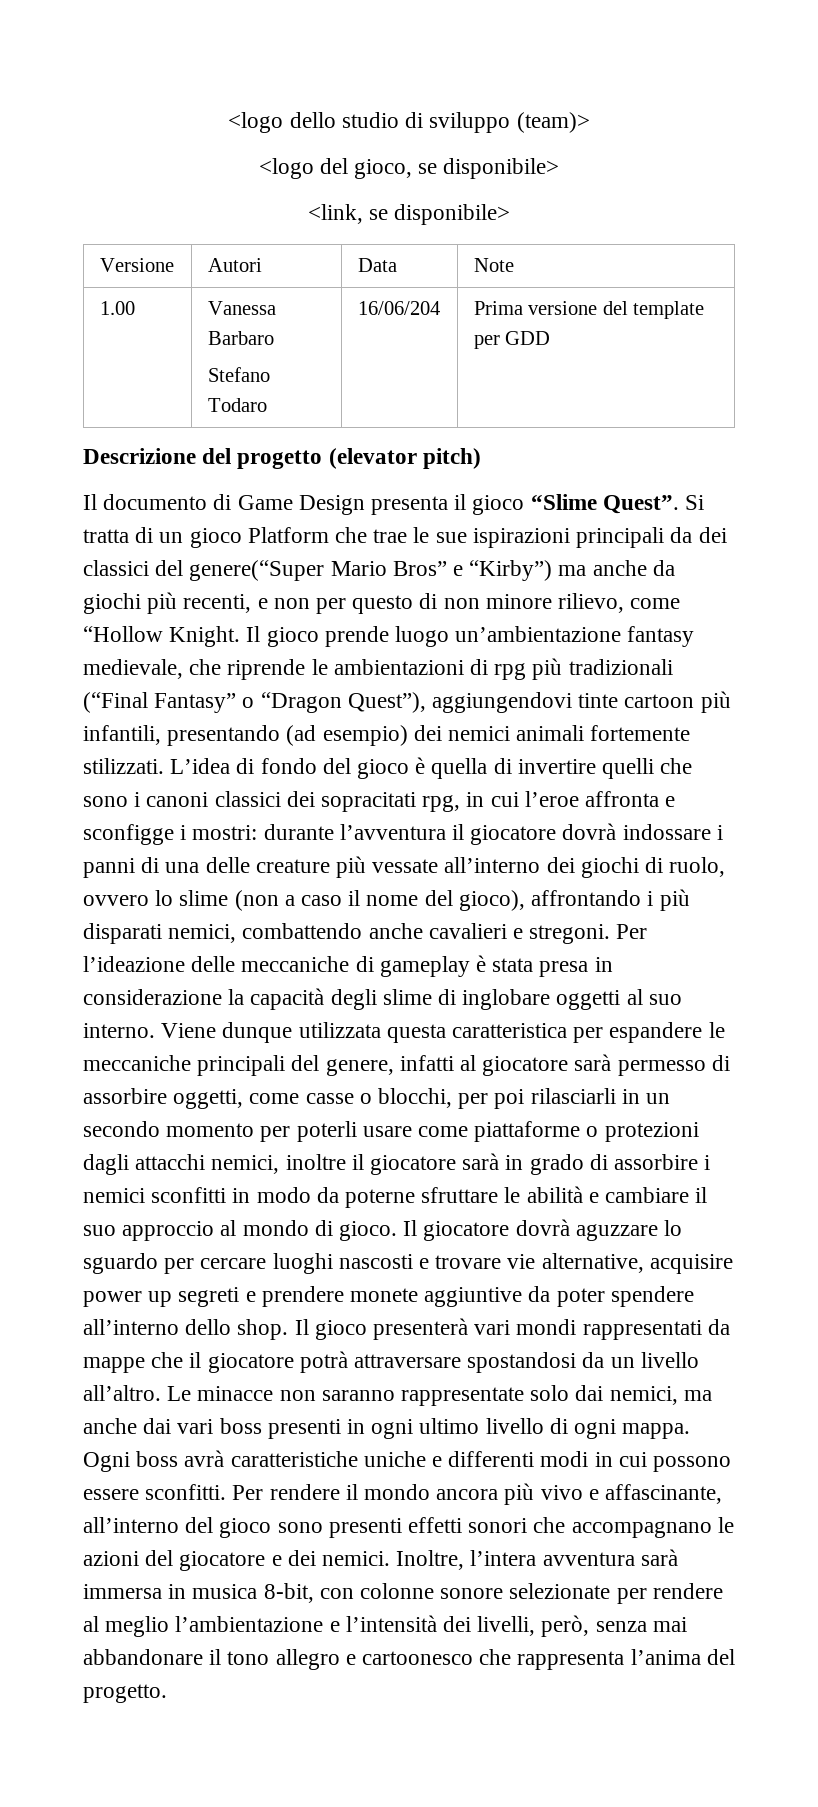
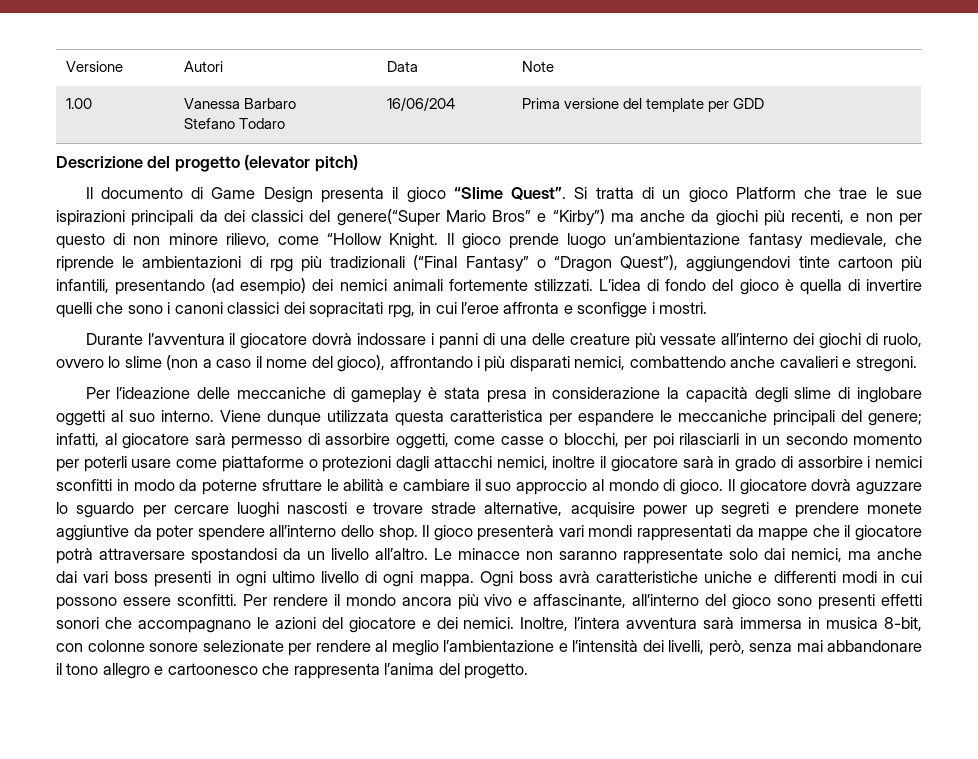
[228,112,590,133] [258,158,560,179] [307,204,511,225] <logo dello studio di sviluppo (team)> // <logo del gioco, se disponibile> // <link, se disponibile> // -> (66, 66) none
[192,824,334,840] mostri: durante -> [659,302,708,314] [85,333,143,345] mostri. // Durante
(611, 934) none -> (917, 364) //
[325,1055,454,1076] genere, infatti -> [868,413,922,426] [56,433,99,447] genere; infatti,
[507,1254,536,1269] vie -> [431,502,476,514] strade

